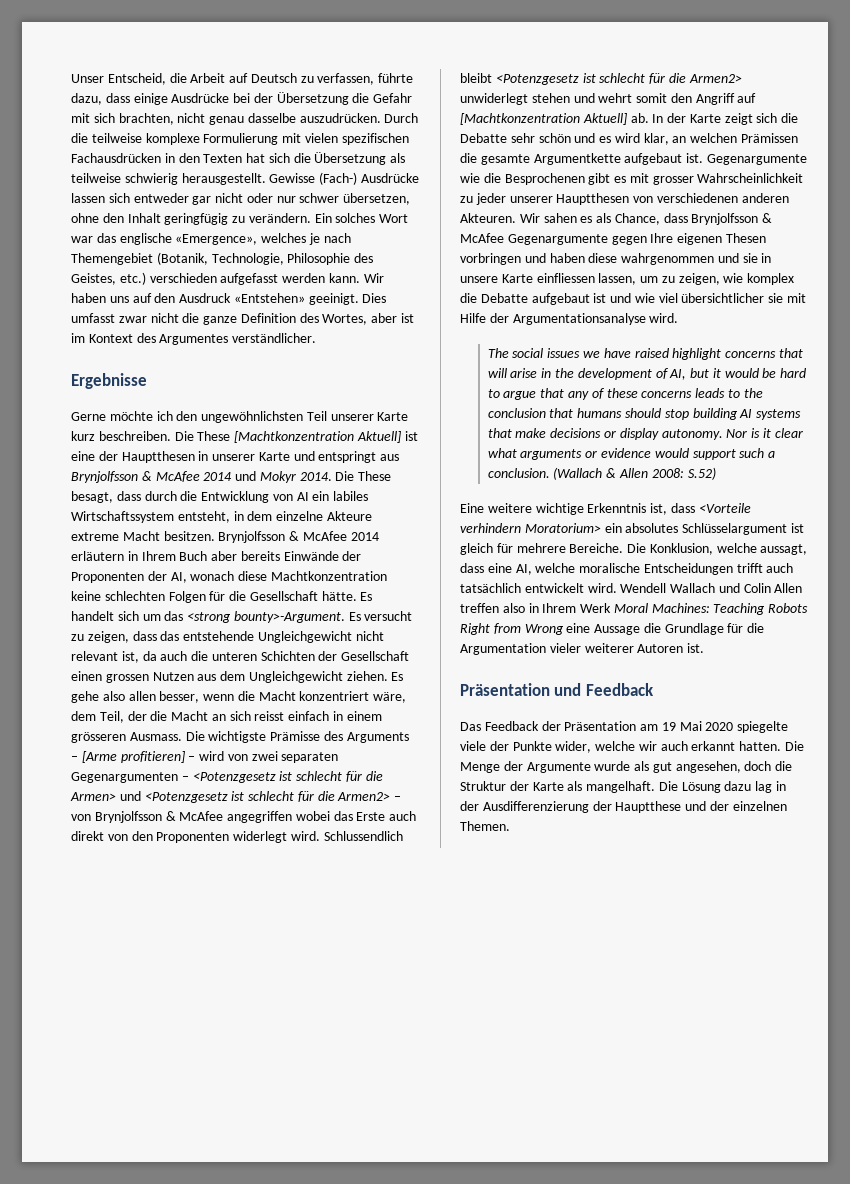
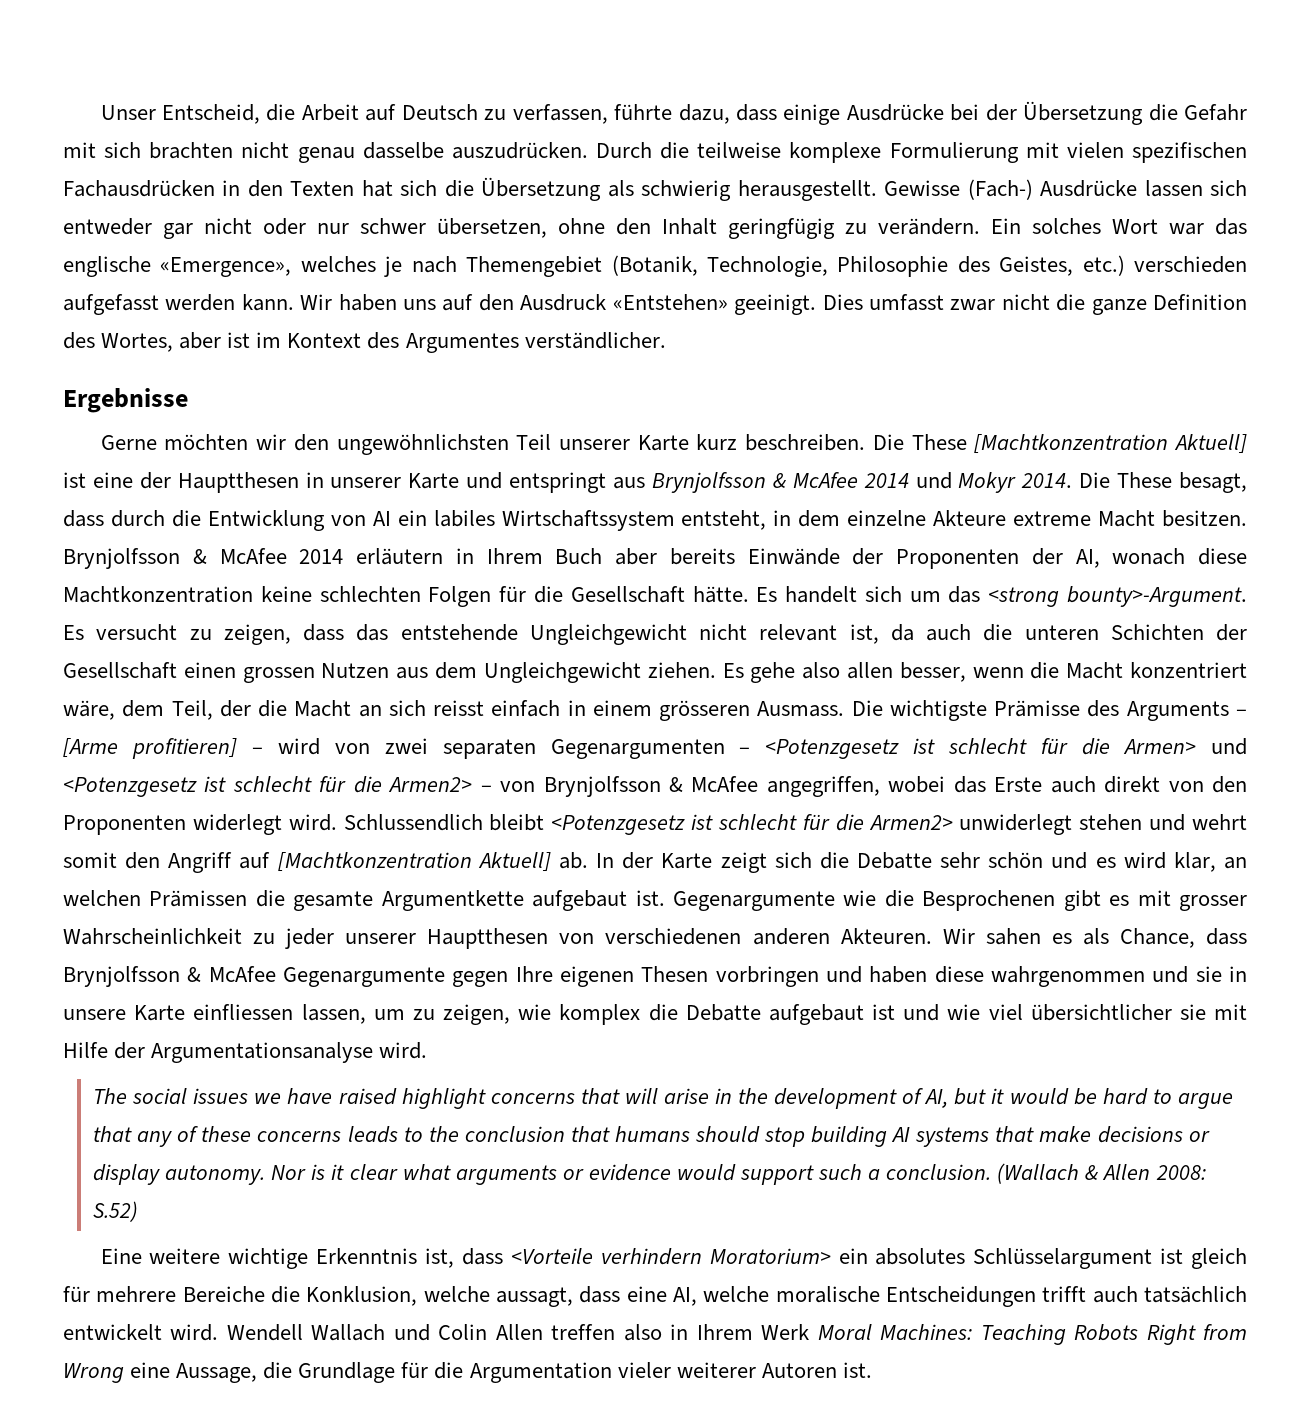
[118,113,174,125] brachten, -> [149,142,234,159] brachten
[71,173,121,183] teilweise -> (634, 188) none
[109,411,173,421] möchte ich -> [164,434,287,450] möchten wir
[227,811,293,823] angegriffen -> [766,776,880,797] angegriffen,
[569,543,647,553] Bereiche. Die -> [182,1286,300,1303] Bereiche die
[594,624,641,635] Aussage -> [176,1363,258,1383] Aussage,
[460,683,654,696] [460,721,789,733] [460,741,805,753] [460,761,793,773] [460,781,787,793] [460,801,787,813] [460,821,510,831] // Präsentation und Feedback // Das Feedback der Präsentation am 19 Mai 2020 spiegelte viele der Punkte wider, welche wir auch erkannt hatten. Die Menge der Argumente wurde als gut angesehen, doch die Struktur der Karte als mangelhaft. Die Lösung dazu lag in der Ausdifferenzierung der Hauptthese und der einzelnen Themen. -> (872, 1370) none

